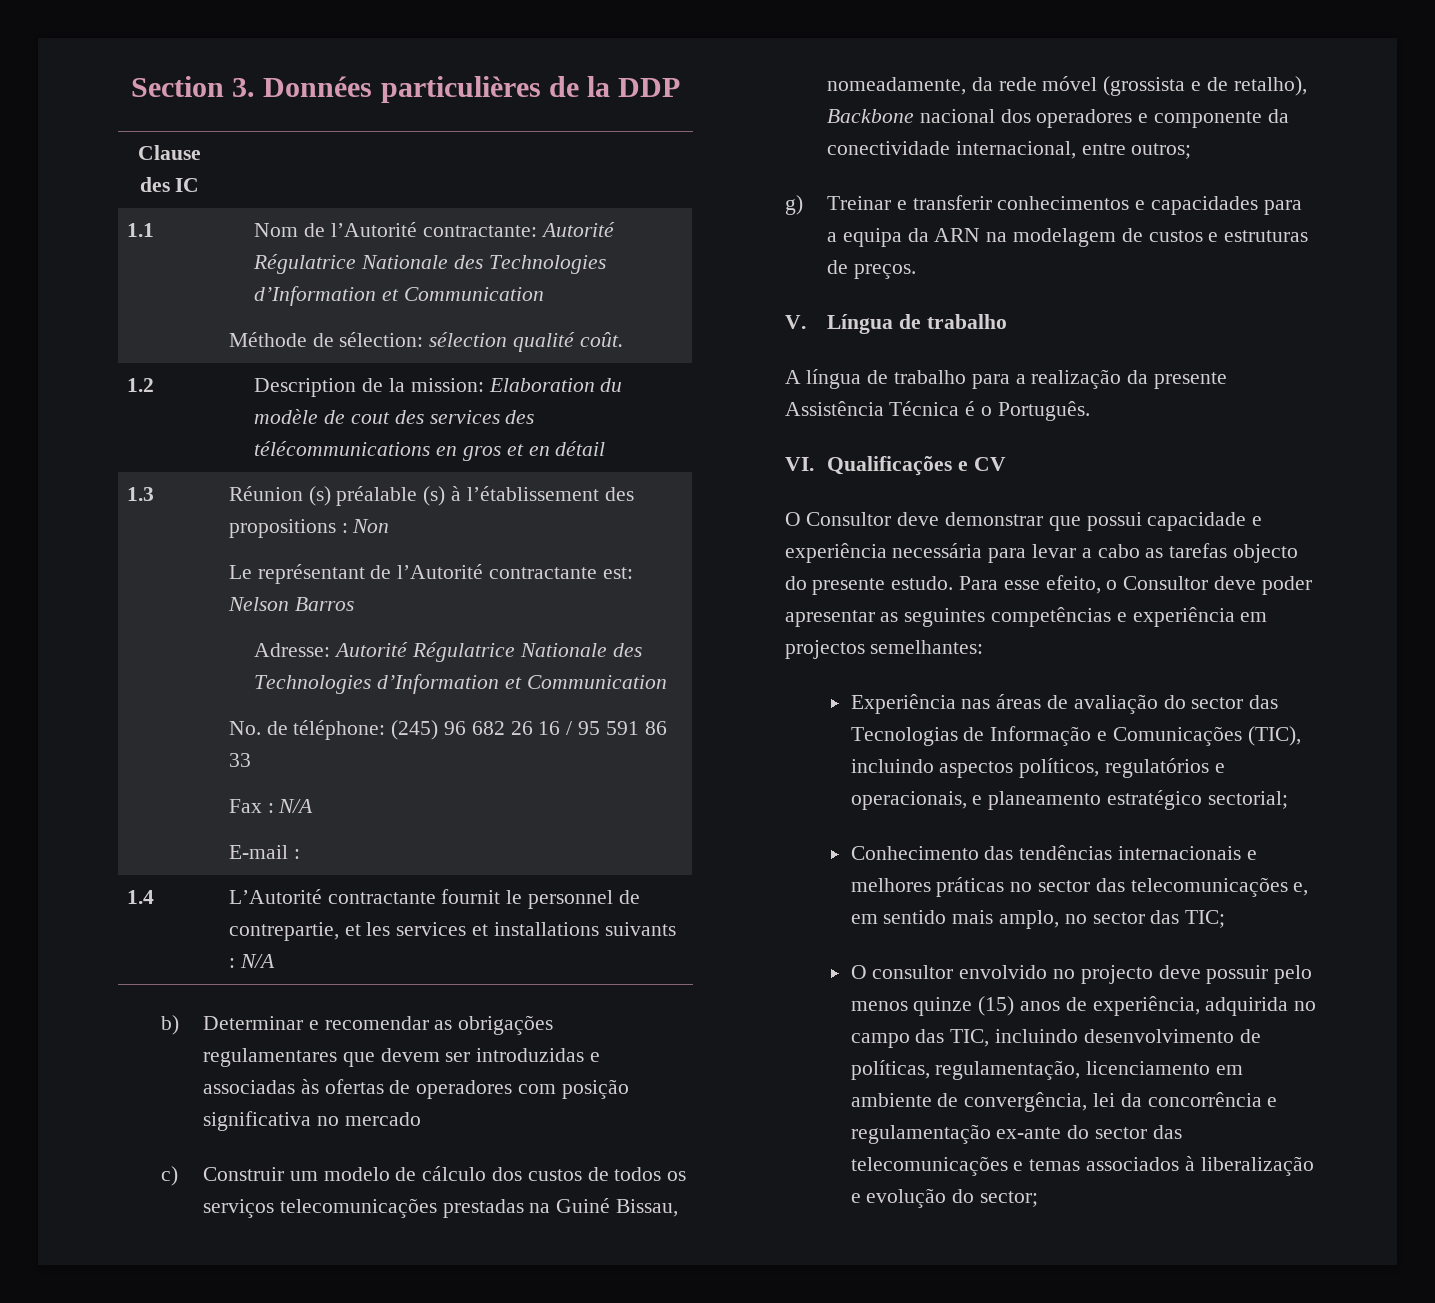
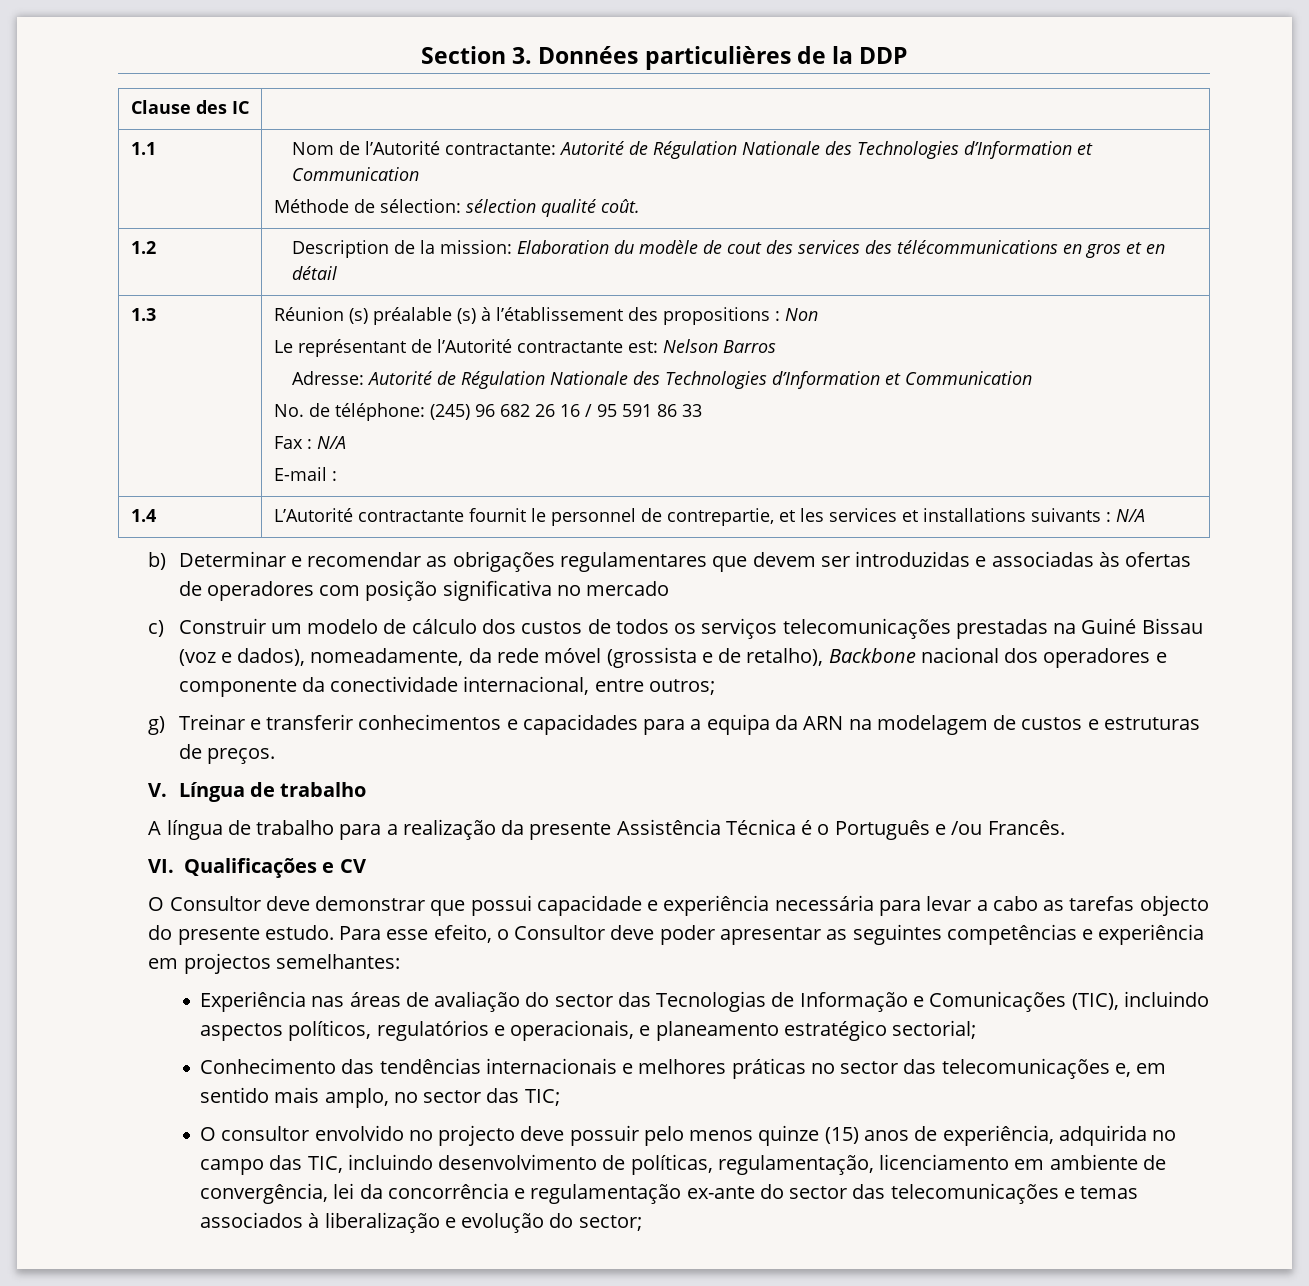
[253,254,357,274] Régulatrice -> [628,141,737,159] de Régulation
[411,642,515,662] Régulatrice -> [436,371,545,389] de Régulation
[616,1199,679,1217] Bissau, -> [1141,618,1203,634] [178,648,306,666] Bissau (voz e dados),
[997,401,1090,421] Português. -> [834,820,1065,840] Português e /ou Francês.

